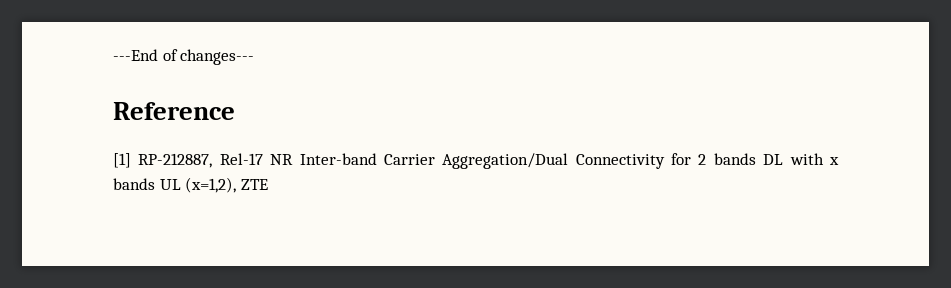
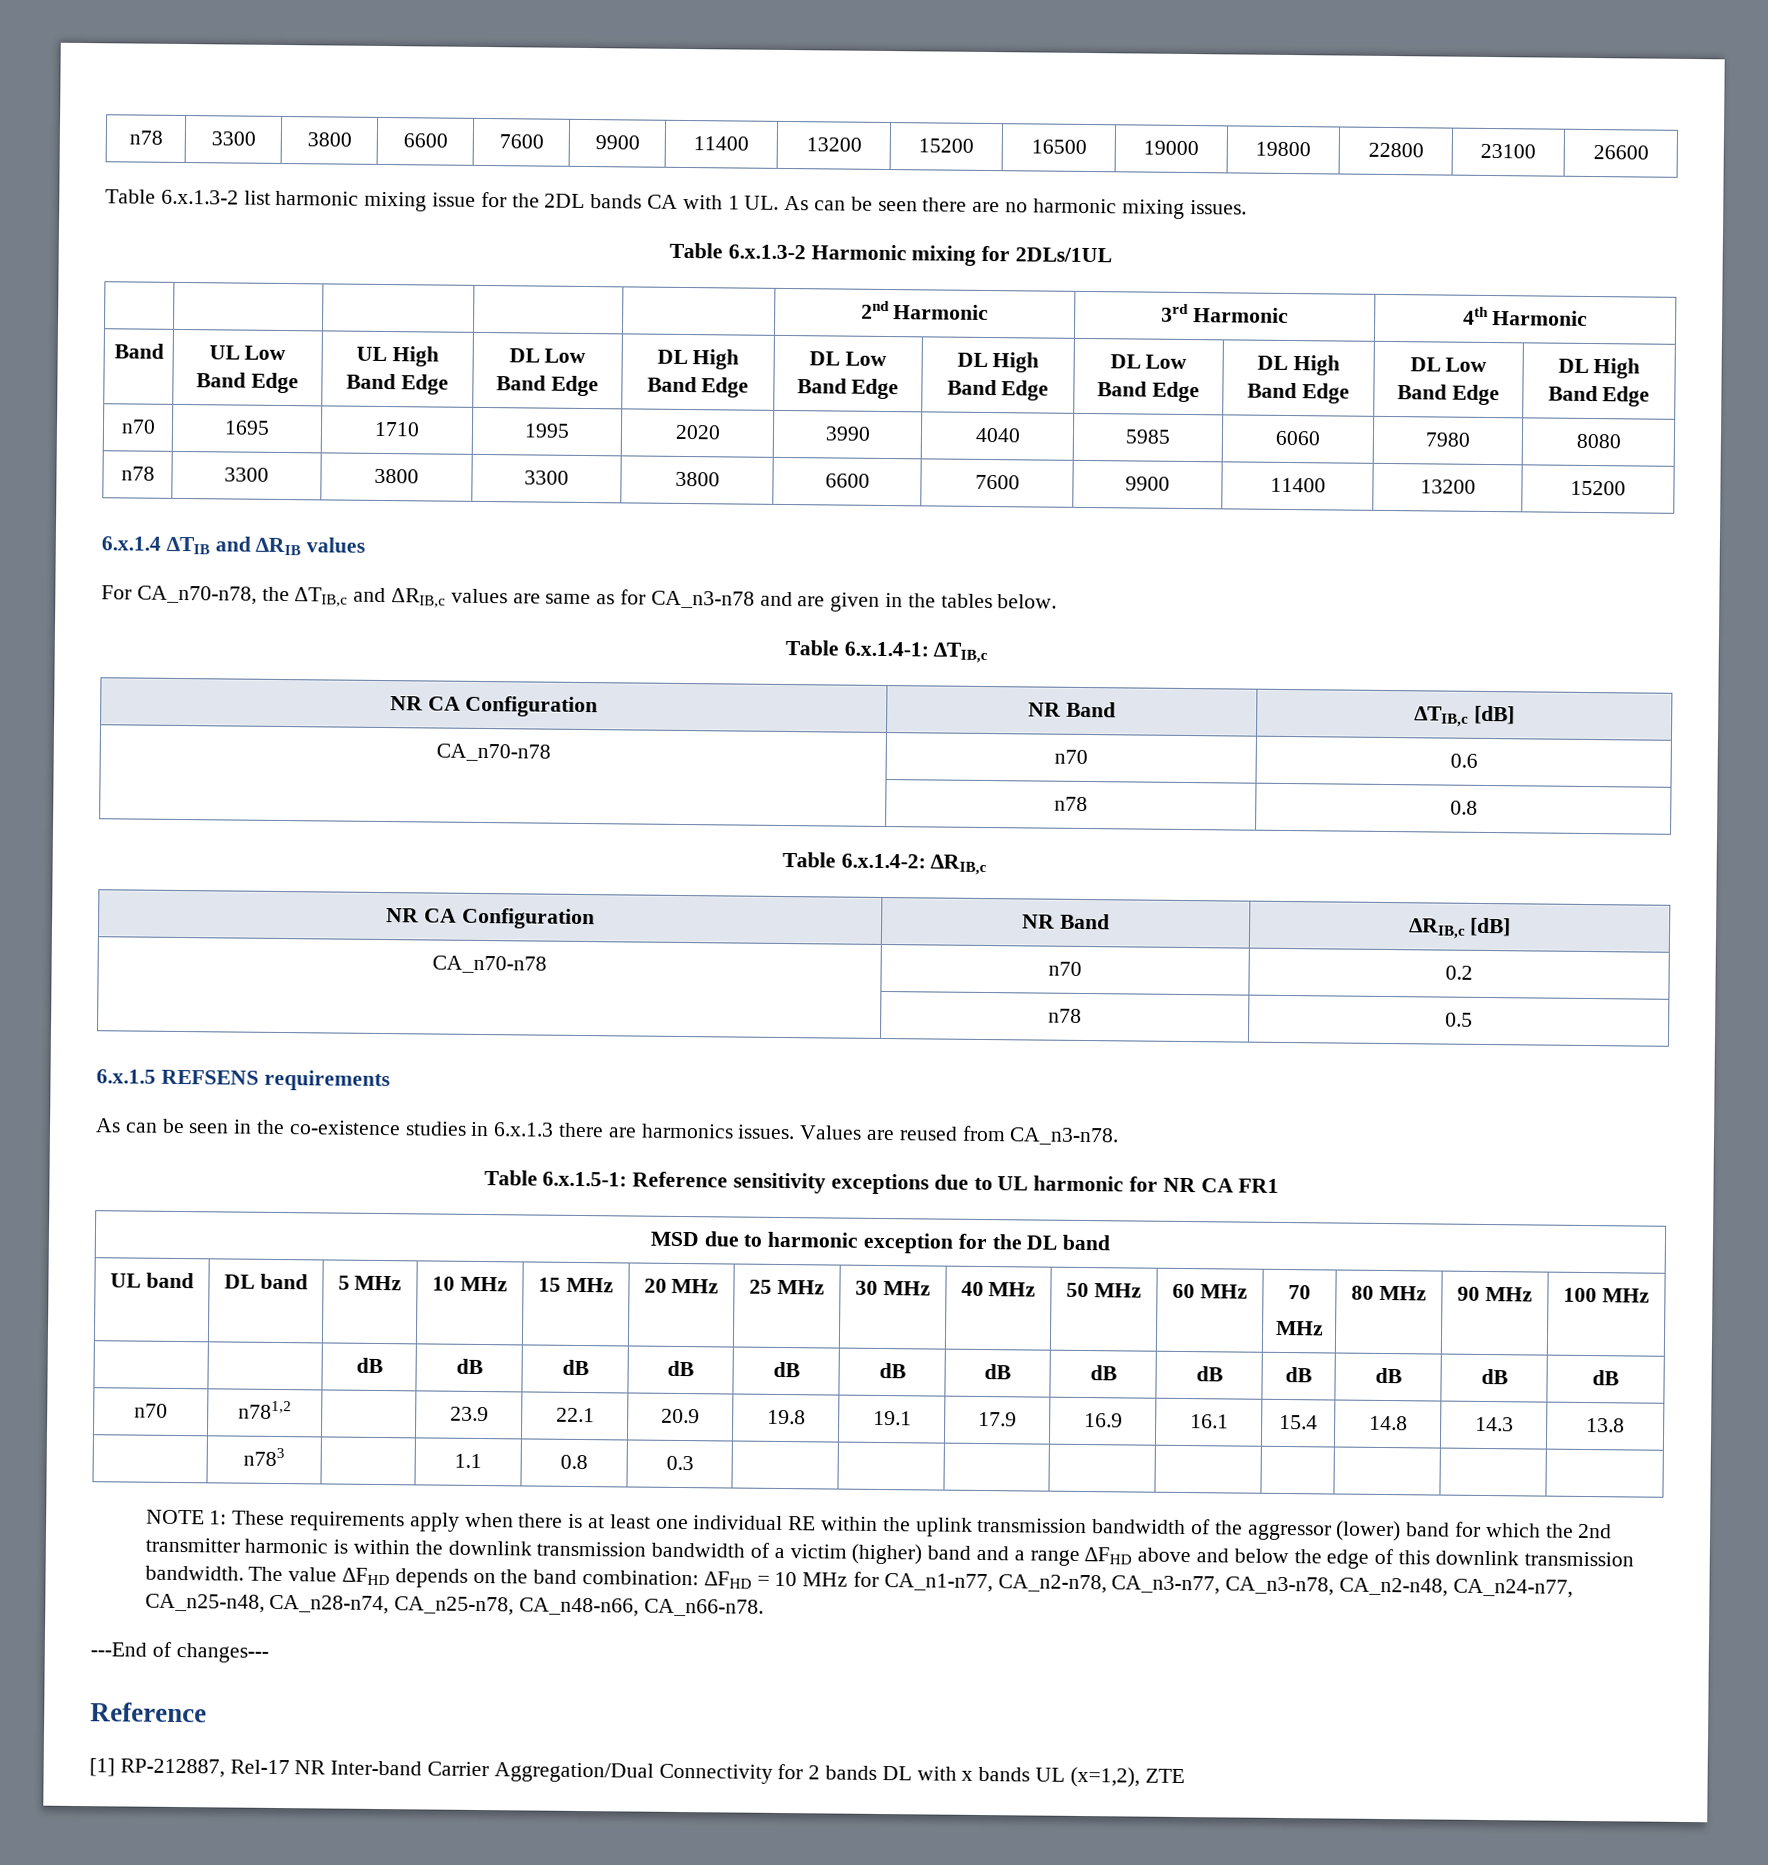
(113, 55) none -> [128,130,163,145] [210,131,256,146] [306,132,352,147] [402,133,448,148] [498,134,544,149] [594,135,640,150] [693,136,749,151] [805,137,862,152] [918,138,974,153] [1030,139,1087,154] [1143,140,1199,156] [1255,141,1311,157] [1367,142,1424,158] [1480,143,1536,159] [1592,145,1649,160] [105,189,1247,219] [668,242,1113,266] [860,300,990,321] [1161,303,1289,323] [1462,306,1589,326] [113,343,164,359] [208,345,287,361] [196,372,299,394] [356,346,439,367] [346,373,449,395] [508,348,587,364] [496,375,599,397] [656,349,740,370] [646,376,750,398] [809,351,887,366] [796,378,900,400] [956,352,1040,373] [946,379,1050,401] [1109,354,1188,369] [1097,381,1200,403] [1257,355,1340,376] [1247,382,1350,404] [1409,357,1488,372] [1397,384,1500,406] [1557,358,1641,379] [1547,385,1651,407] [120,419,156,434] [224,420,270,435] [374,421,420,437] [524,423,570,438] [674,424,721,440] [824,426,871,441] [974,427,1021,443] [1125,429,1171,444] [1275,430,1321,446] [1425,432,1471,447] [1575,433,1621,449] [120,466,155,481] [224,467,269,482] [374,468,419,484] [524,470,569,485] [674,471,720,487] [824,473,870,488] [974,474,1020,490] [1125,476,1170,491] [1269,477,1326,493] [1419,479,1476,494] [1570,480,1626,496] [101,536,366,556] [101,585,1058,612] [784,639,989,664] [389,695,599,718] [1028,701,1116,718] [1414,705,1515,727] [435,743,551,762] [1054,749,1088,765] [1449,753,1478,768] [1054,796,1088,812] [1449,800,1478,815] [781,851,988,876] [386,907,595,930] [1022,913,1110,930] [1407,917,1512,939] [432,955,547,974] [1048,961,1082,976] [1445,965,1473,980] [1048,1008,1082,1023] [1445,1012,1473,1027] [96,1069,390,1092] [95,1118,1120,1146] [483,1170,1280,1195] [649,1231,1111,1254] [110,1272,194,1289] [224,1273,308,1290] [337,1275,403,1291] [432,1276,508,1292] [538,1277,614,1293] [643,1278,720,1294] [749,1279,825,1295] [855,1280,931,1296] [960,1281,1037,1297] [1066,1282,1142,1298] [1172,1283,1248,1299] [1288,1285,1311,1300] [1275,1320,1324,1336] [1351,1285,1427,1301] [1457,1286,1533,1302] [1563,1287,1650,1303] [355,1357,383,1374] [455,1358,483,1375] [561,1359,589,1376] [667,1360,694,1377] [772,1361,800,1378] [878,1362,906,1379] [984,1364,1011,1380] [1089,1365,1117,1381] [1195,1366,1223,1382] [1285,1367,1312,1383] [1374,1367,1402,1384] [1480,1368,1508,1385] [1592,1370,1619,1386] [134,1403,168,1418] [238,1400,292,1420] [449,1406,489,1422] [555,1407,595,1423] [661,1408,700,1424] [766,1409,806,1425] [872,1410,912,1426] [978,1411,1017,1427] [1083,1413,1123,1428] [1189,1414,1229,1429] [1279,1414,1318,1430] [1368,1415,1408,1431] [1474,1416,1514,1432] [1586,1418,1625,1433] [243,1447,285,1467] [454,1453,482,1469] [560,1454,588,1470] [665,1455,694,1471] [145,1509,1613,1542] [144,1537,1634,1569] [144,1565,1573,1598] [144,1593,764,1617] n78 | 3300 | 3800 | 6600 | 7600 | 9900 | 11400 | 13200 | 15200 | 16500 | 19000 | 19800 | 22800 | 23100 | 26600 // Table 6.x.1.3-2 list harmonic mixing issue for the 2DL bands CA with 1 UL. As can be seen there are no harmonic mixing issues. // Table 6.x.1.3-2 Harmonic mixing for 2DLs/1UL // | | | | | 2nd Harmonic | 3rd Harmonic | 4th Harmonic // Band | UL Low Band Edge | UL High Band Edge | DL Low Band Edge | DL High Band Edge | DL Low Band Edge | DL High Band Edge | DL Low Band Edge | DL High Band Edge | DL Low Band Edge | DL High Band Edge // n70 | 1695 | 1710 | 1995 | 2020 | 3990 | 4040 | 5985 | 6060 | 7980 | 8080 // n78 | 3300 | 3800 | 3300 | 3800 | 6600 | 7600 | 9900 | 11400 | 13200 | 15200 // 6.x.1.4 ∆TIB and ∆RIB values // For CA_n70-n78, the ΔTIB,c and ΔRIB,c values are same as for CA_n3-n78 and are given in the tables below. // Table 6.x.1.4-1: ΔTIB,c // NR CA Configuration | NR Band | ΔTIB,c [dB] // CA_n70-n78 | n70 | 0.6 // | n78 | 0.8 // Table 6.x.1.4-2: ΔRIB,c // NR CA Configuration | NR Band | ΔRIB,c [dB] // CA_n70-n78 | n70 | 0.2 // | n78 | 0.5 // 6.x.1.5 REFSENS requirements // As can be seen in the co-existence studies in 6.x.1.3 there are harmonics issues. Values are reused from CA_n3-n78. // Table 6.x.1.5-1: Reference sensitivity exceptions due to UL harmonic for NR CA FR1 // MSD due to harmonic exception for the DL band // UL band | DL band | 5 MHz | 10 MHz | 15 MHz | 20 MHz | 25 MHz | 30 MHz | 40 MHz | 50 MHz | 60 MHz | 70 // MHz | 80 MHz | 90 MHz | 100 MHz // | | dB | dB | dB | dB | dB | dB | dB | dB | dB | dB | dB | dB | dB // n70 | n781,2 | | 23.9 | 22.1 | 20.9 | 19.8 | 19.1 | 17.9 | 16.9 | 16.1 | 15.4 | 14.8 | 14.3 | 13.8 // | n783 | | 1.1 | 0.8 | 0.3 | | | | | | | | | // NOTE 1: These requirements apply when there is at least one individual RE within the uplink transmission bandwidth of the aggressor (lower) band for which the 2nd transmitter harmonic is within the downlink transmission bandwidth of a victim (higher) band and a range ∆FHD above and below the edge of this downlink transmission bandwidth. The value ∆FHD depends on the band combination: ∆FHD = 10 MHz for CA_n1-n77, CA_n2-n78, CA_n3-n77, CA_n3-n78, CA_n2-n48, CA_n24-n77, CA_n25-n48, CA_n28-n74, CA_n25-n78, CA_n48-n66, CA_n66-n78. //

